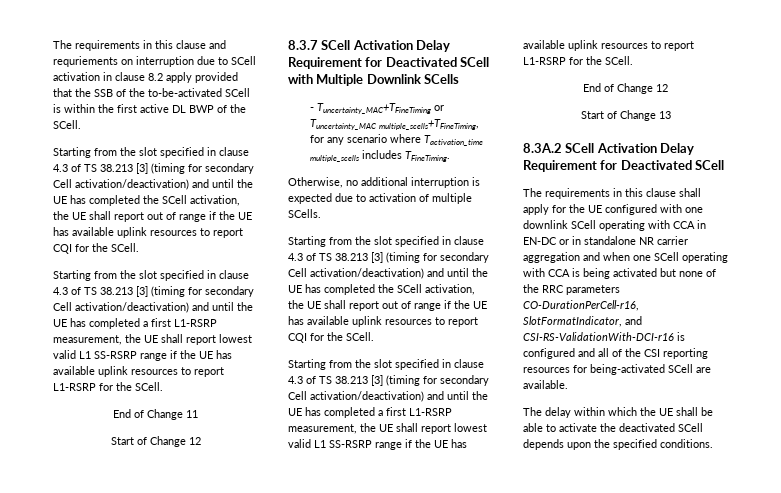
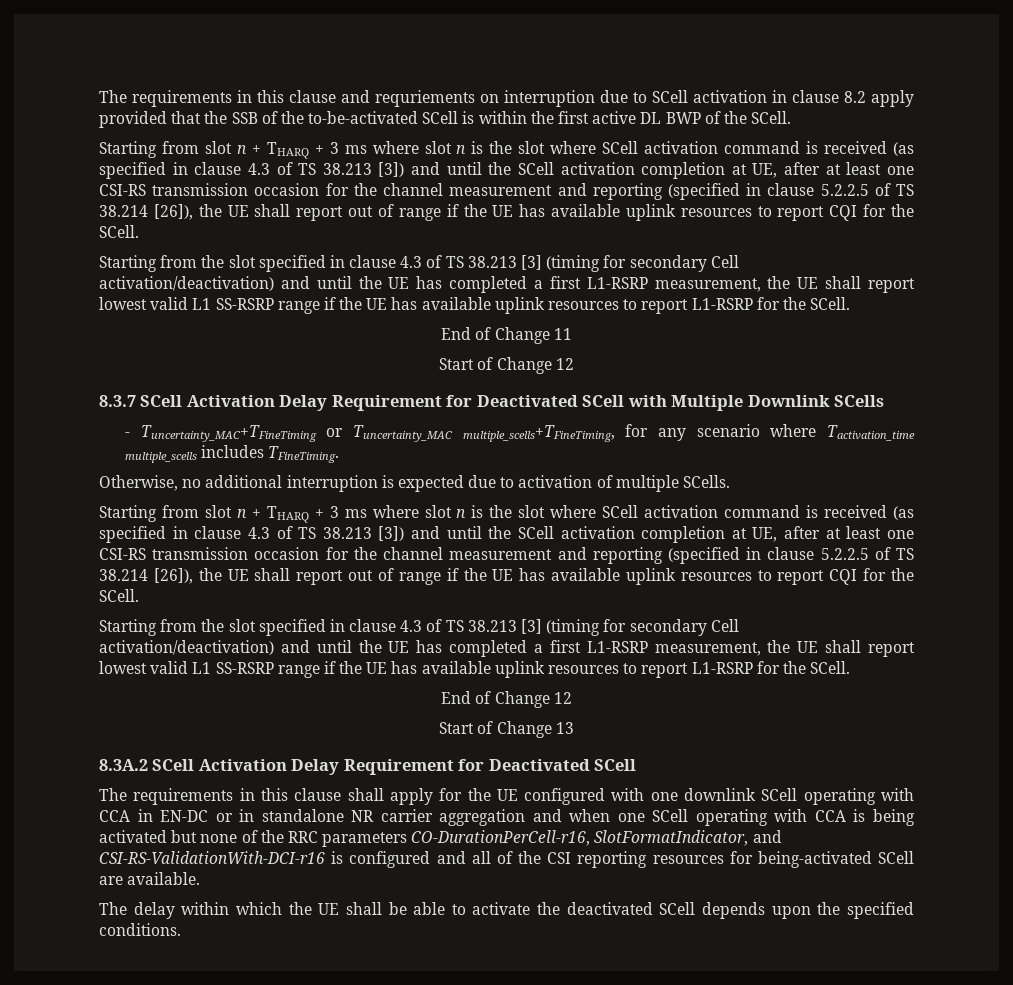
[120,147,249,158] [53,163,254,174] [53,179,253,190] [53,195,240,206] the slot specified in clause 4.3 of TS 38.213 [3] (timing for secondary Cell activation/deactivation) and until the UE has completed the SCell activation, -> [204,141,915,159] [99,162,915,179] [99,183,914,200] [99,204,193,220] slot n + THARQ + 3 ms where slot n is the slot where SCell activation command is received (as specified in clause 4.3 of TS 38.213 [3]) and until the SCell activation completion at UE, after at least one CSI-RS transmission occasion for the channel measurement and reporting (specified in clause 5.2.2.5 of TS 38.214 [26]),
[355,236,484,247] [288,252,489,263] [288,268,488,279] [288,284,475,295] the slot specified in clause 4.3 of TS 38.213 [3] (timing for secondary Cell activation/deactivation) and until the UE has completed the SCell activation, -> [204,505,915,523] [99,526,915,543] [99,547,914,564] [99,568,193,584] slot n + THARQ + 3 ms where slot n is the slot where SCell activation command is received (as specified in clause 4.3 of TS 38.213 [3]) and until the SCell activation completion at UE, after at least one CSI-RS transmission occasion for the channel measurement and reporting (specified in clause 5.2.2.5 of TS 38.214 [26]),

